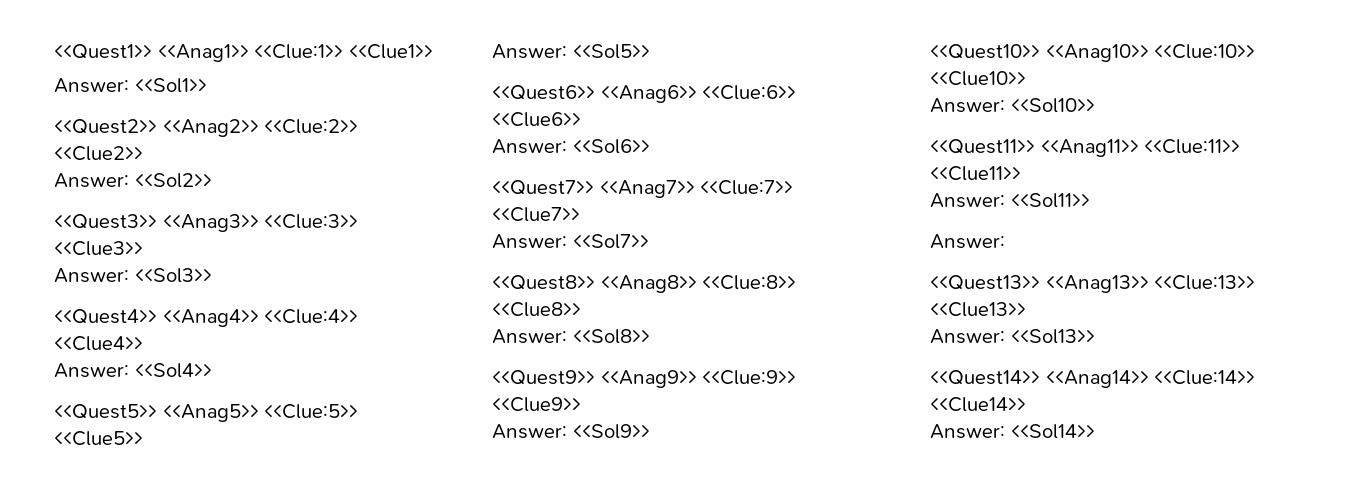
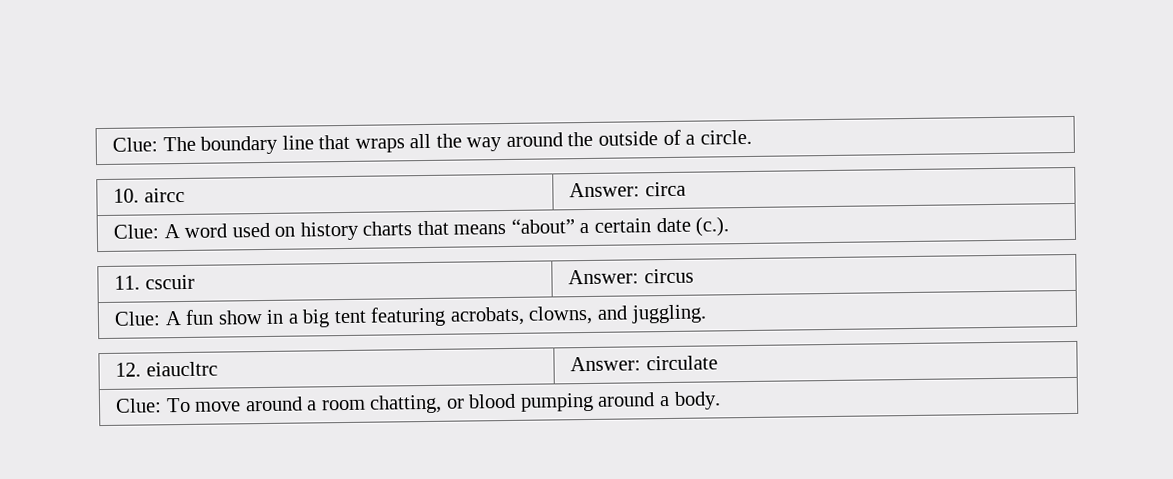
[54,44,433,62] [54,78,207,93] [54,119,359,137] [54,146,143,161] [54,173,212,188] [54,214,359,232] [54,241,143,256] [54,268,212,283] [54,309,359,327] [54,336,143,351] [54,363,212,378] [54,404,359,422] [54,431,143,446] [492,44,650,59] [492,85,797,103] [492,112,581,127] [492,139,650,154] [492,180,794,198] [492,207,580,222] [492,234,649,249] [492,275,797,293] [492,302,581,317] [492,329,650,344] [492,370,797,388] [492,397,581,412] [492,424,650,439] [930,44,1256,62] [930,71,1026,86] [930,98,1095,113] [930,139,1241,157] [930,166,1021,181] [930,193,1090,208] [930,234,1005,249] [930,275,1256,293] [930,302,1026,317] [930,329,1095,344] [930,370,1256,388] [930,397,1026,412] [930,424,1095,439] <<Quest1>> <<Anag1>> <<Clue:1>> <<Clue1>> // Answer: <<Sol1>> // <<Quest2>> <<Anag2>> <<Clue:2>> <<Clue2>> // Answer: <<Sol2>> // <<Quest3>> <<Anag3>> <<Clue:3>> <<Clue3>> // Answer: <<Sol3>> // <<Quest4>> <<Anag4>> <<Clue:4>> <<Clue4>> // Answer: <<Sol4>> // <<Quest5>> <<Anag5>> <<Clue:5>> <<Clue5>> // Answer: <<Sol5>> // <<Quest6>> <<Anag6>> <<Clue:6>> <<Clue6>> // Answer: <<Sol6>> // <<Quest7>> <<Anag7>> <<Clue:7>> <<Clue7>> // Answer: <<Sol7>> // <<Quest8>> <<Anag8>> <<Clue:8>> <<Clue8>> // Answer: <<Sol8>> // <<Quest9>> <<Anag9>> <<Clue:9>> <<Clue9>> // Answer: <<Sol9>> // <<Quest10>> <<Anag10>> <<Clue:10>> <<Clue10>> // Answer: <<Sol10>> // <<Quest11>> <<Anag11>> <<Clue:11>> <<Clue11>> // Answer: <<Sol11>> // Answer: // <<Quest13>> <<Anag13>> <<Clue:13>> <<Clue13>> // Answer: <<Sol13>> // <<Quest14>> <<Anag14>> <<Clue:14>> <<Clue14>> // Answer: <<Sol14>> -> [112,129,752,155] [113,187,185,203] [569,181,686,198] [113,216,730,241] [114,274,195,290] [568,268,694,285] [114,304,707,328] [115,361,218,377] [570,355,718,372] [115,391,721,414] Clue: The boundary line that wraps all the way around the outside of a circle. // 10. aircc | Answer: circa // Clue: A word used on history charts that means “about” a certain date (c.). // 11. cscuir | Answer: circus // Clue: A fun show in a big tent featuring acrobats, clowns, and juggling. // 12. eiaucltrc | Answer: circulate // Clue: To move around a room chatting, or blood pumping around a body.

